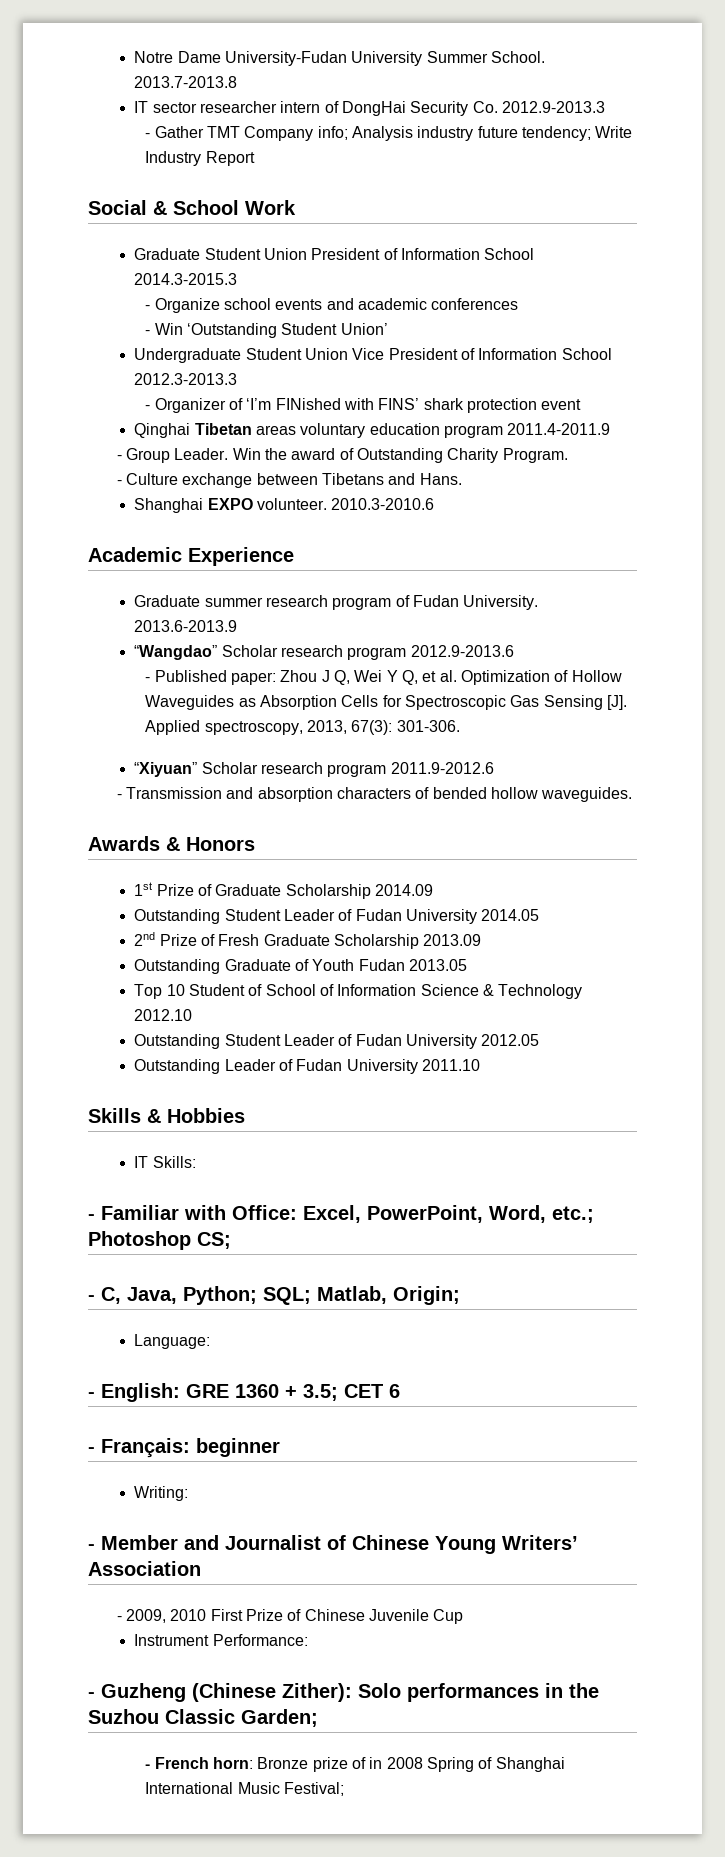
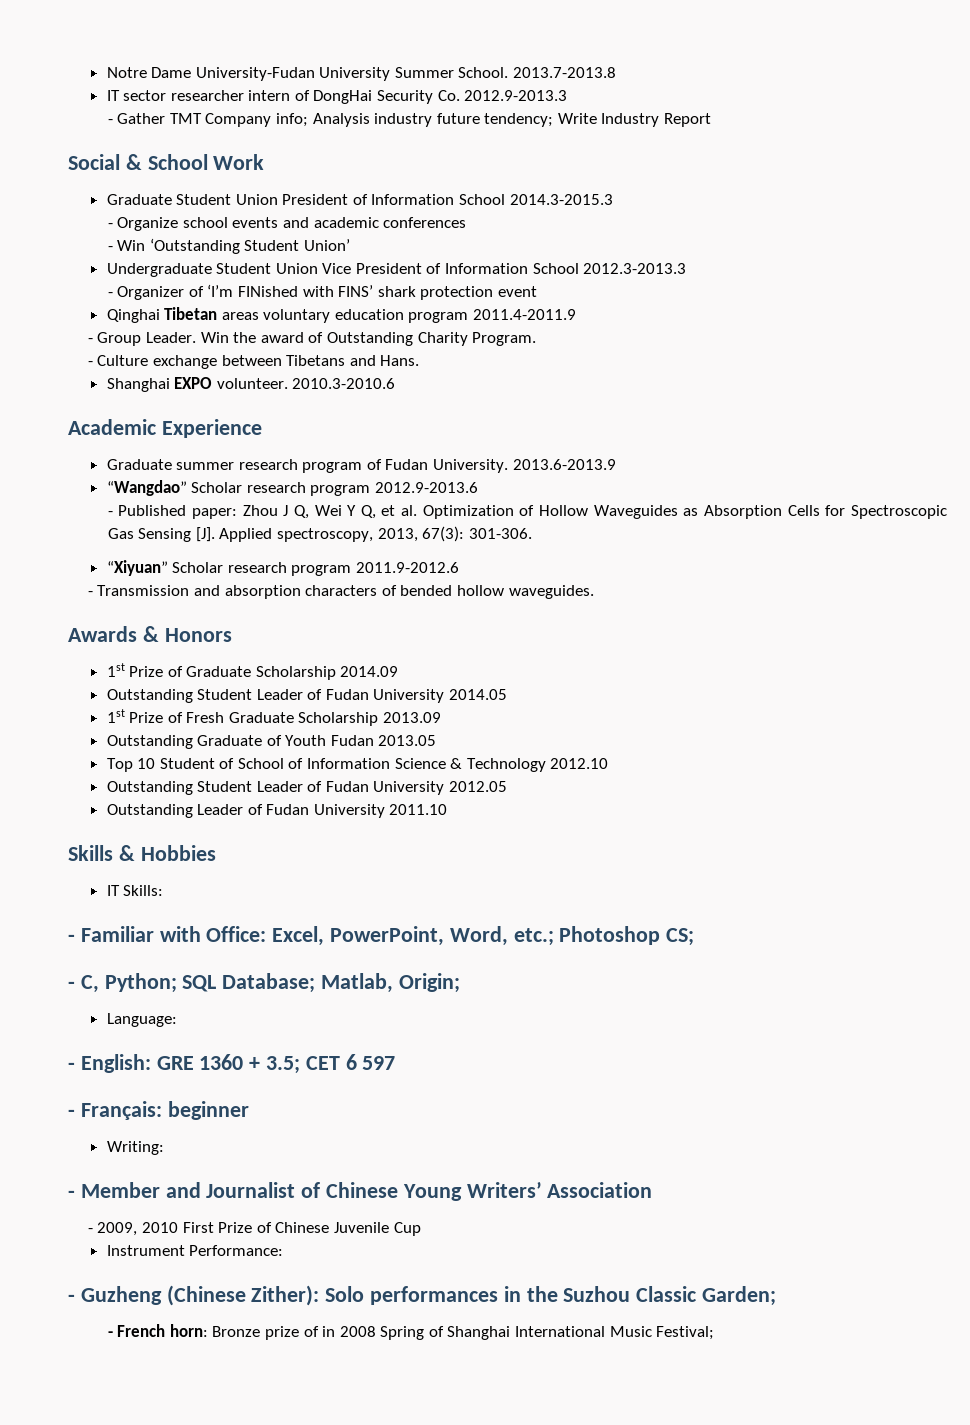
[134,932,156,946] 2nd -> [106,709,125,723] 1st
[127,1286,311,1305] Java, Python; SQL; -> [104,973,316,993] Python; SQL Database;
(400, 1391) none -> [362,1056,396,1070] 597

